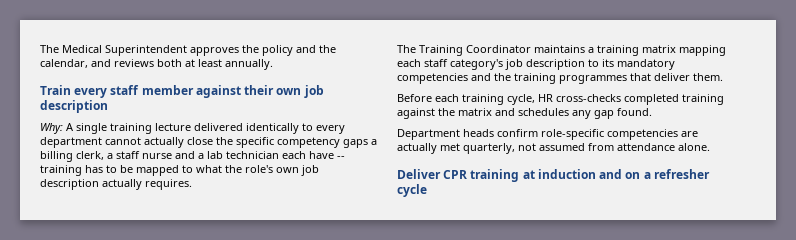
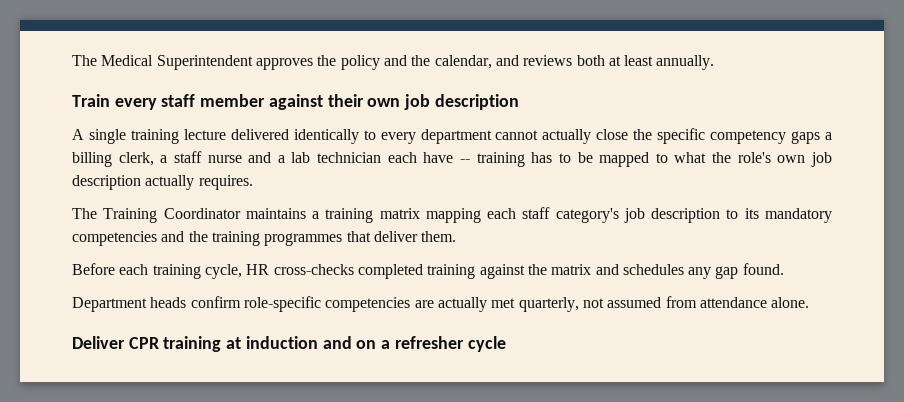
[40,123,63,134] Why: -> (519, 102) none

